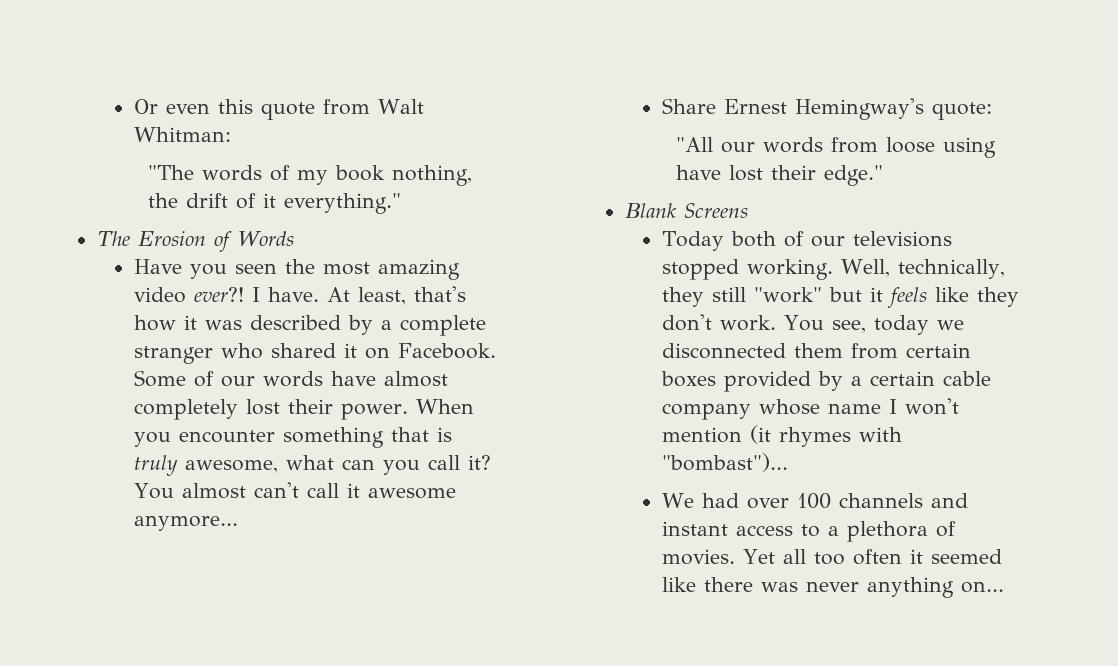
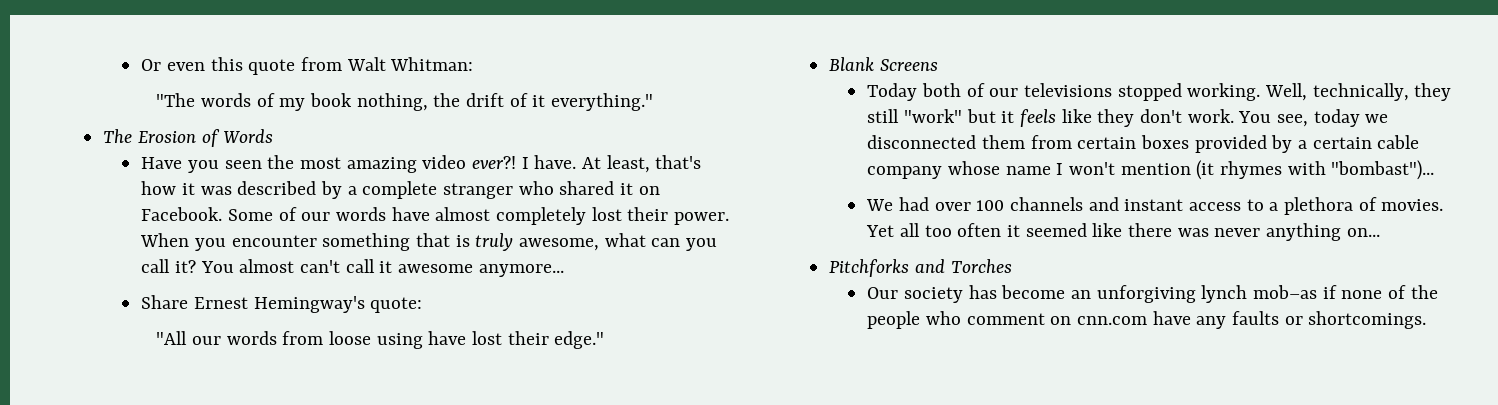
(1005, 587) none -> [829,259,1012,277] [867,285,1438,303] [867,311,1427,329] // Pitchforks and Torches // Our society has become an unforgiving lynch mob–as if none of the people who comment on cnn.com have any faults or shortcomings.

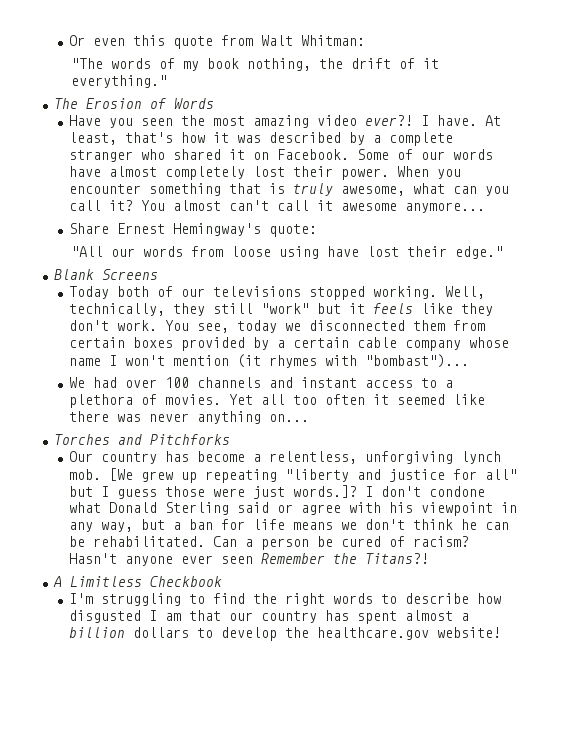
(1380, 232) none -> [53,434,142,445] Torches and
[914,259,1012,273] and Torches -> (230, 439) none
[903,287,963,303] society -> [100,452,157,464] country
[1070,285,1438,303] [867,311,1427,329] an unforgiving lynch mob–as if none of the people who comment on cnn.com have any faults or shortcomings. -> [252,451,501,464] [68,468,517,483] [68,485,485,499] [68,502,517,516] [68,519,509,532] [68,536,469,550] [68,553,429,566] [52,576,222,587] [68,593,501,606] [68,610,469,624] [68,627,501,641] a relentless, unforgiving lynch mob. [We grew up repeating "liberty and justice for all" but I guess those were just words.]? I don't condone what Donald Sterling said or agree with his viewpoint in any way, but a ban for life means we don't think he can be rehabilitated. Can a person be cured of racism? Hasn't anyone ever seen Remember the Titans?! // A Limitless Checkbook // I'm struggling to find the right words to describe how disgusted I am that our country has spent almost a billion dollars to develop the healthcare.gov website!

